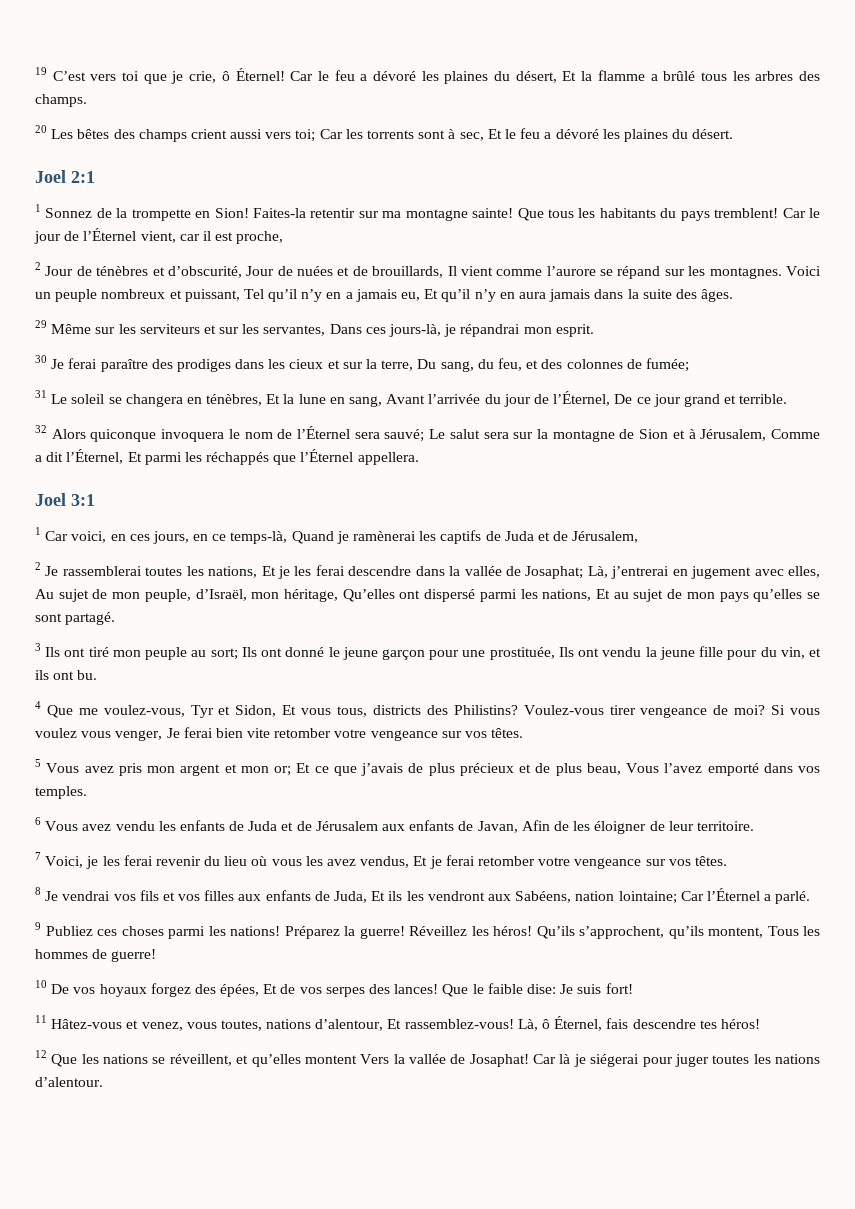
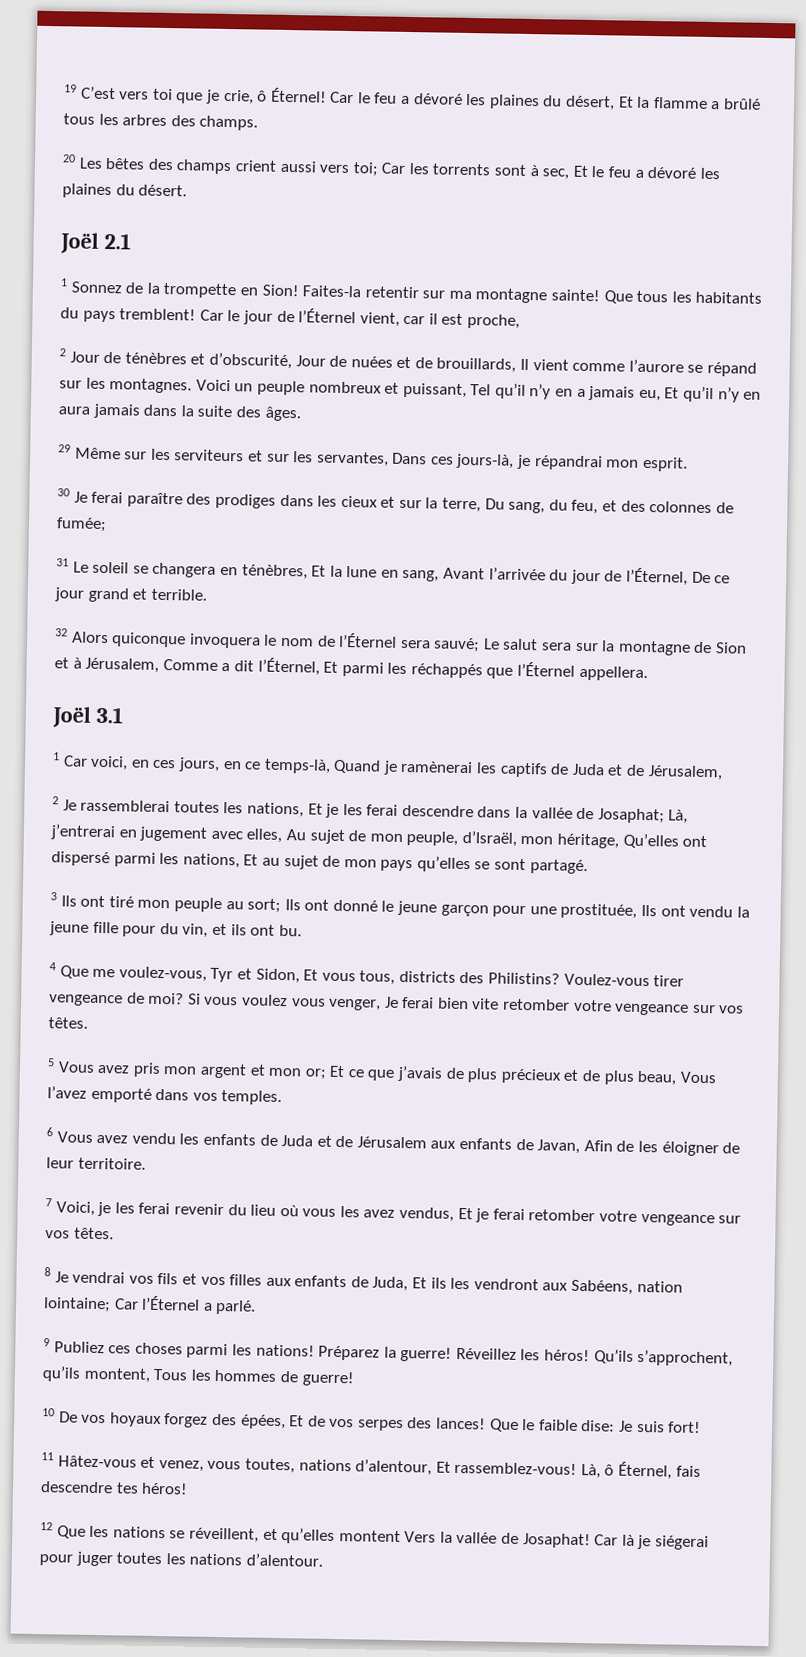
[35,170,95,183] Joel 2:1 -> [60,232,131,254] Joël 2.1
[35,493,95,506] Joel 3:1 -> [52,706,123,728] Joël 3.1

